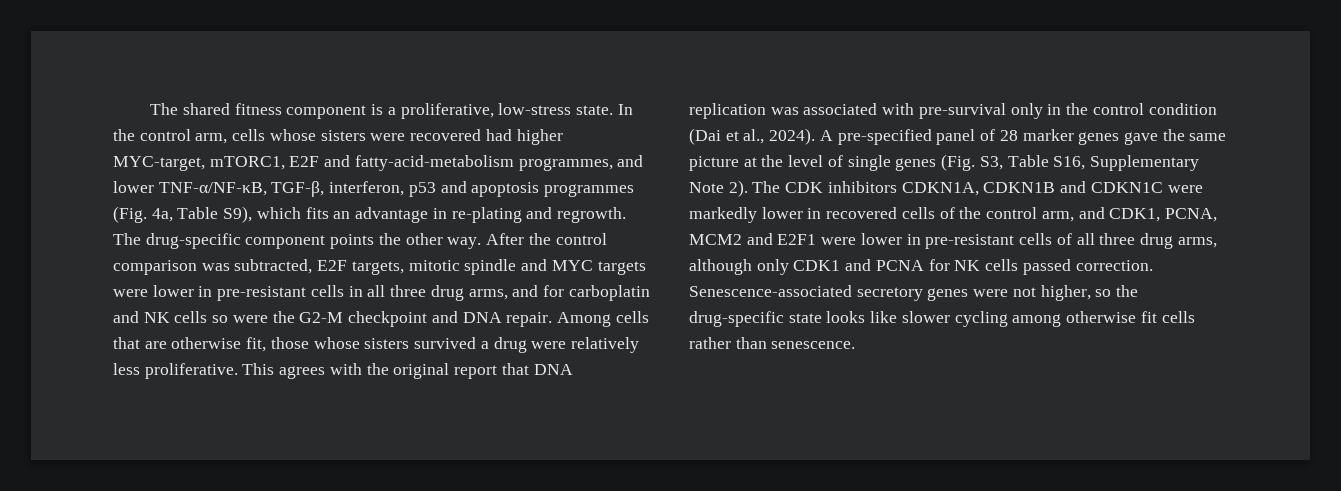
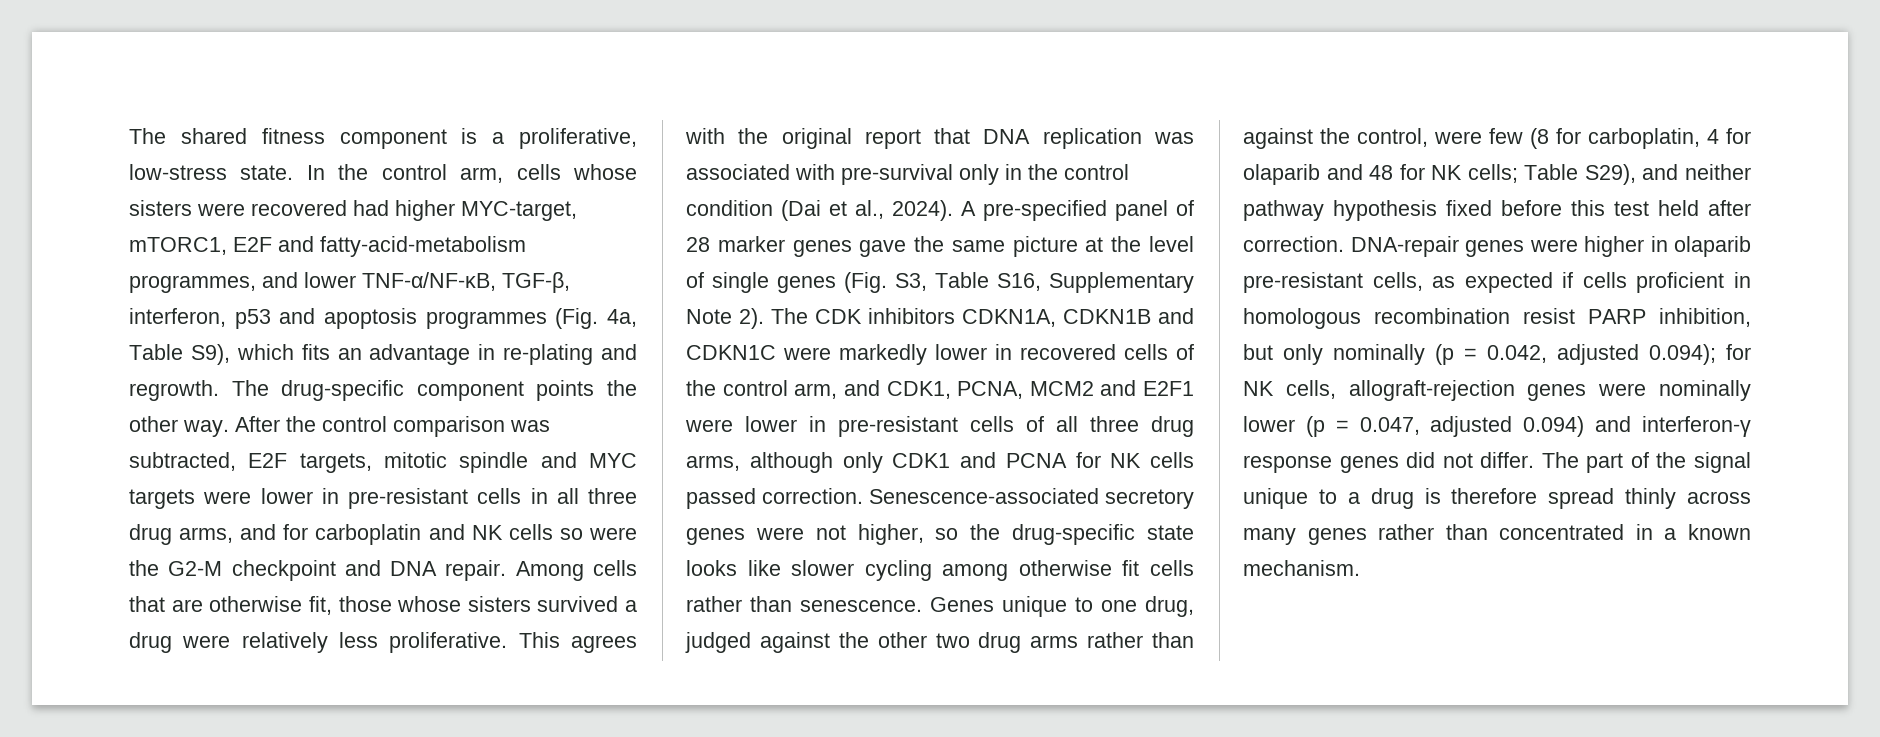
(856, 345) none -> [930,596,1194,617] [685,632,1194,653] [1243,128,1751,149] [1243,164,1751,185] [1243,200,1751,221] [1243,236,1751,257] [1243,272,1751,293] [1243,308,1751,329] [1243,344,1751,365] [1243,380,1751,401] [1243,416,1751,437] [1243,452,1751,473] [1243,488,1751,509] [1243,524,1751,545] [1243,560,1360,576] Genes unique to one drug, judged against the other two drug arms rather than against the control, were few (8 for carboplatin, 4 for olaparib and 48 for NK cells; Table S29), and neither pathway hypothesis fixed before this test held after correction. DNA-repair genes were higher in olaparib pre-resistant cells, as expected if cells proficient in homologous recombination resist PARP inhibition, but only nominally (p = 0.042, adjusted 0.094); for NK cells, allograft-rejection genes were nominally lower (p = 0.047, adjusted 0.094) and interferon-γ response genes did not differ. The part of the signal unique to a drug is therefore spread thinly across many genes rather than concentrated in a known mechanism.

